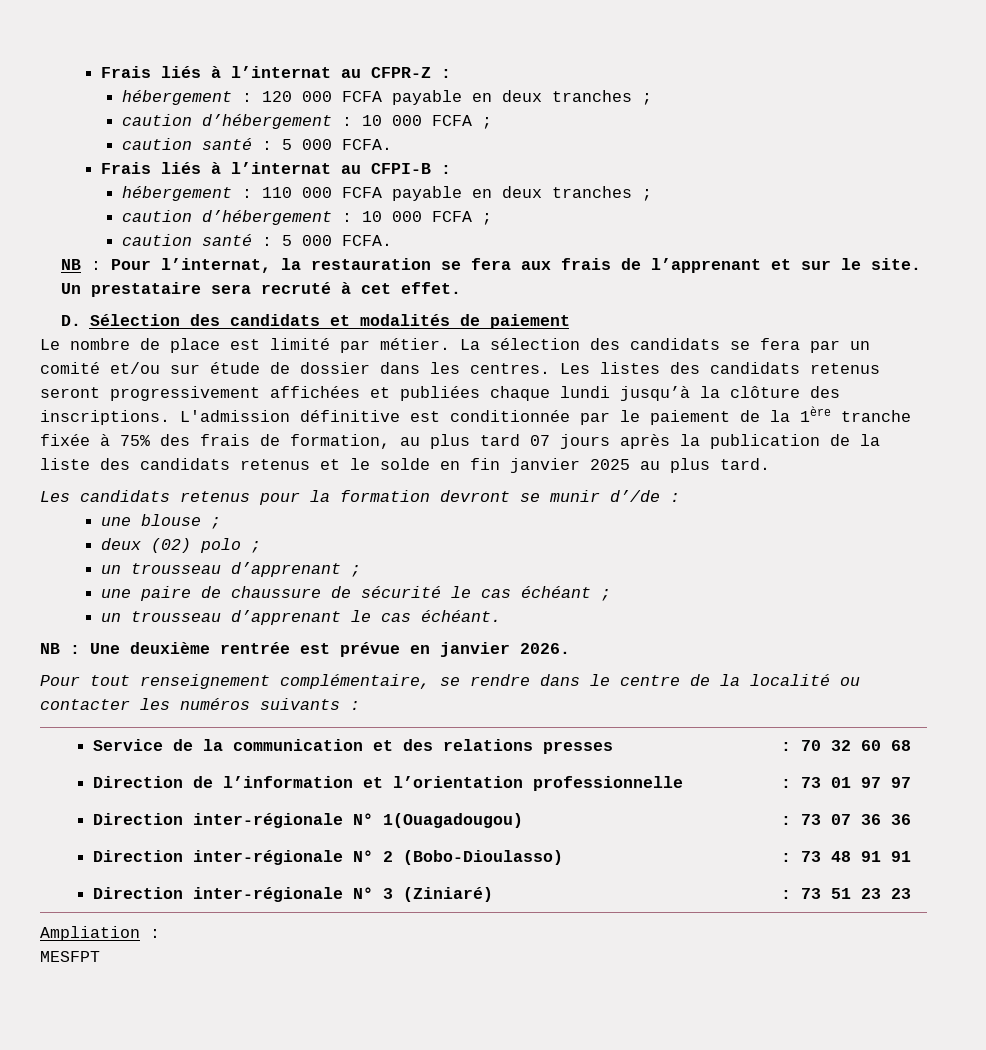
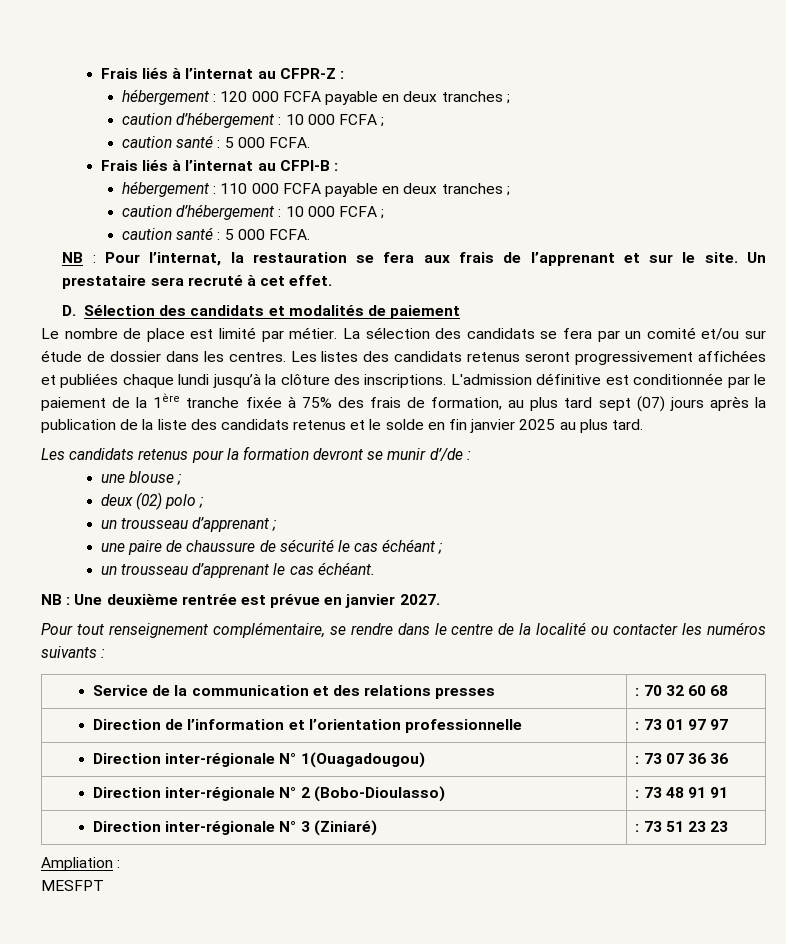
[530,435,550,446] 07 -> [598,396,665,412] sept (07)
[520,643,570,654] 2026. -> [399,594,440,605] 2027.

